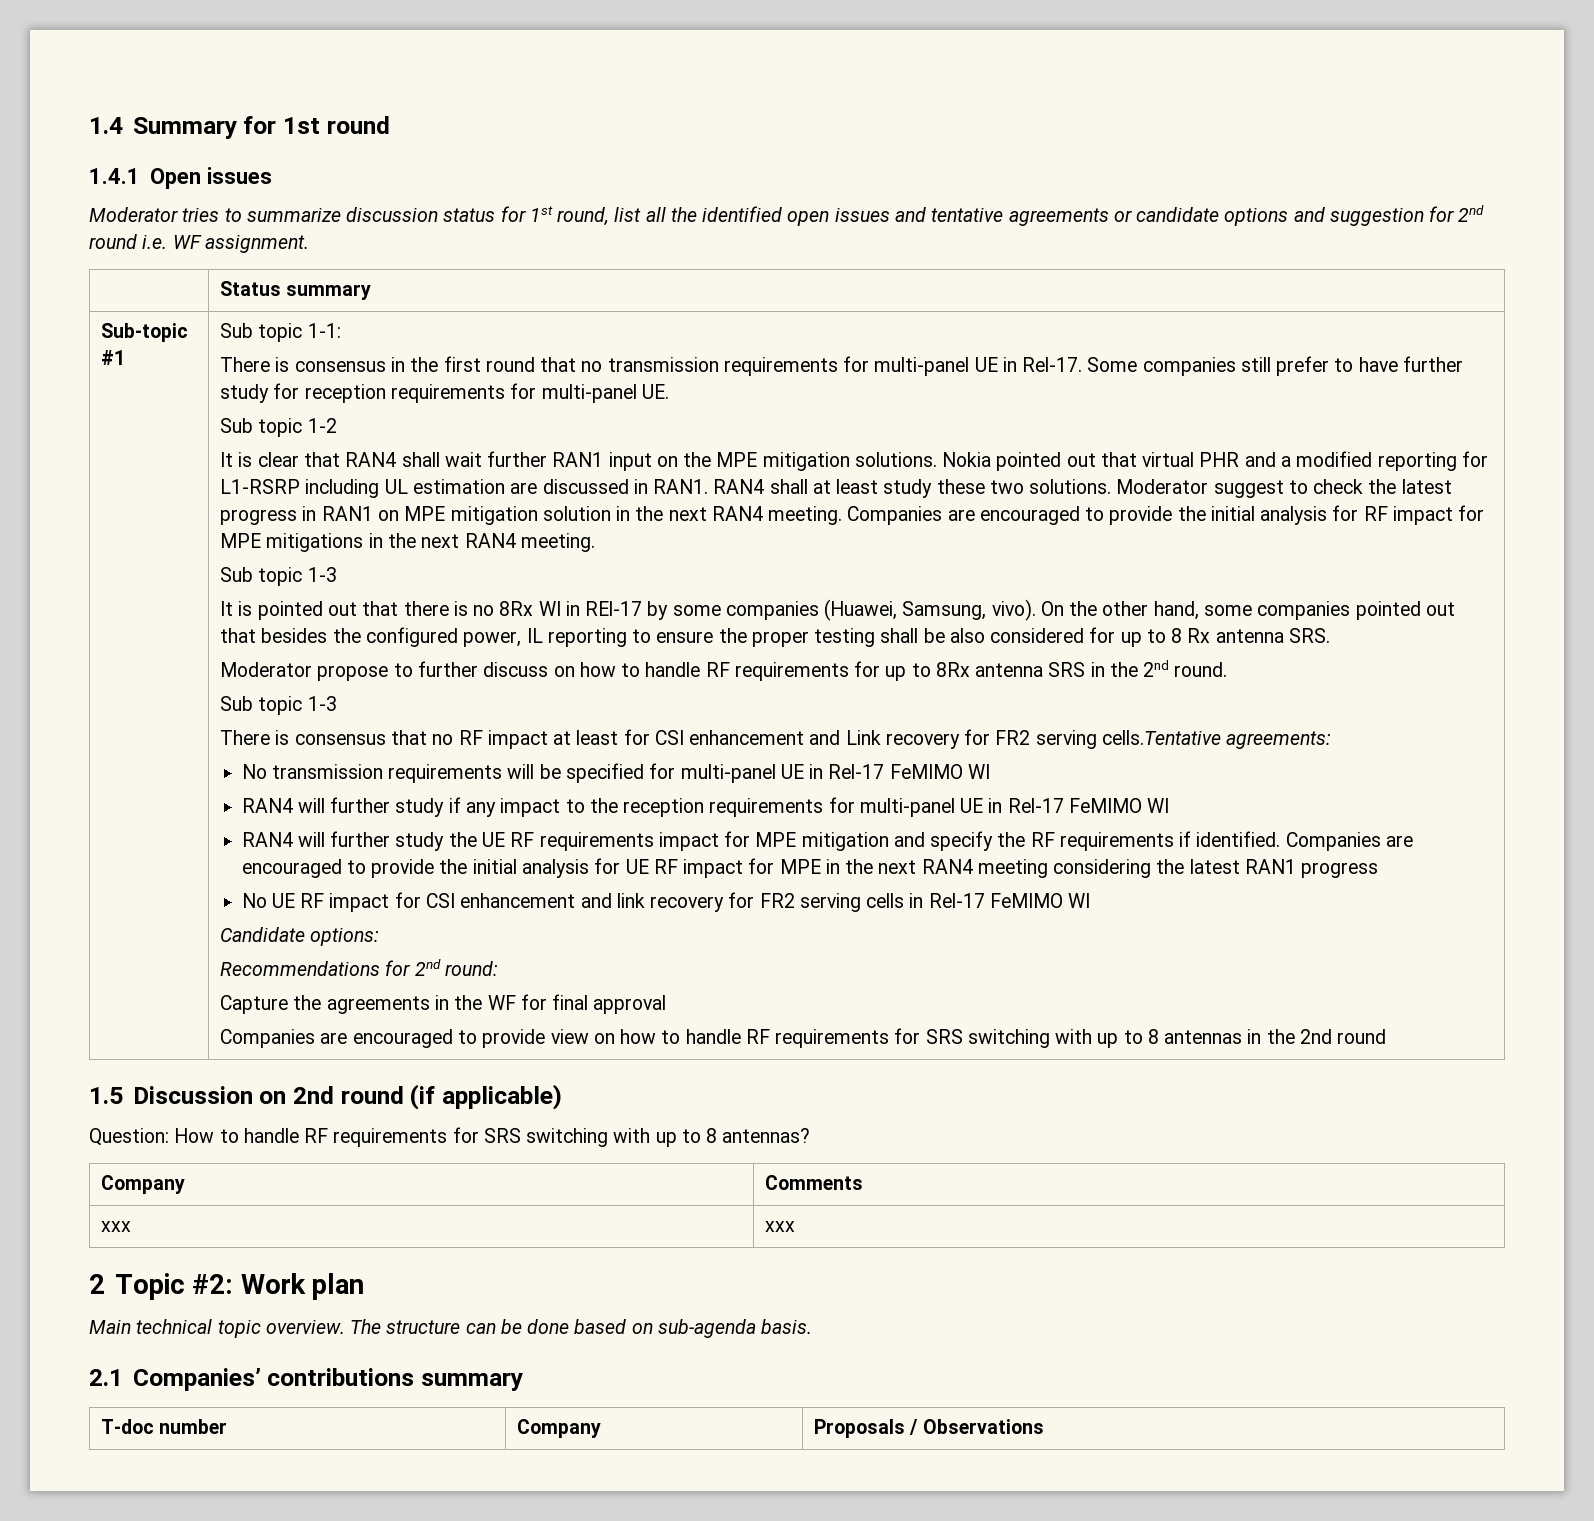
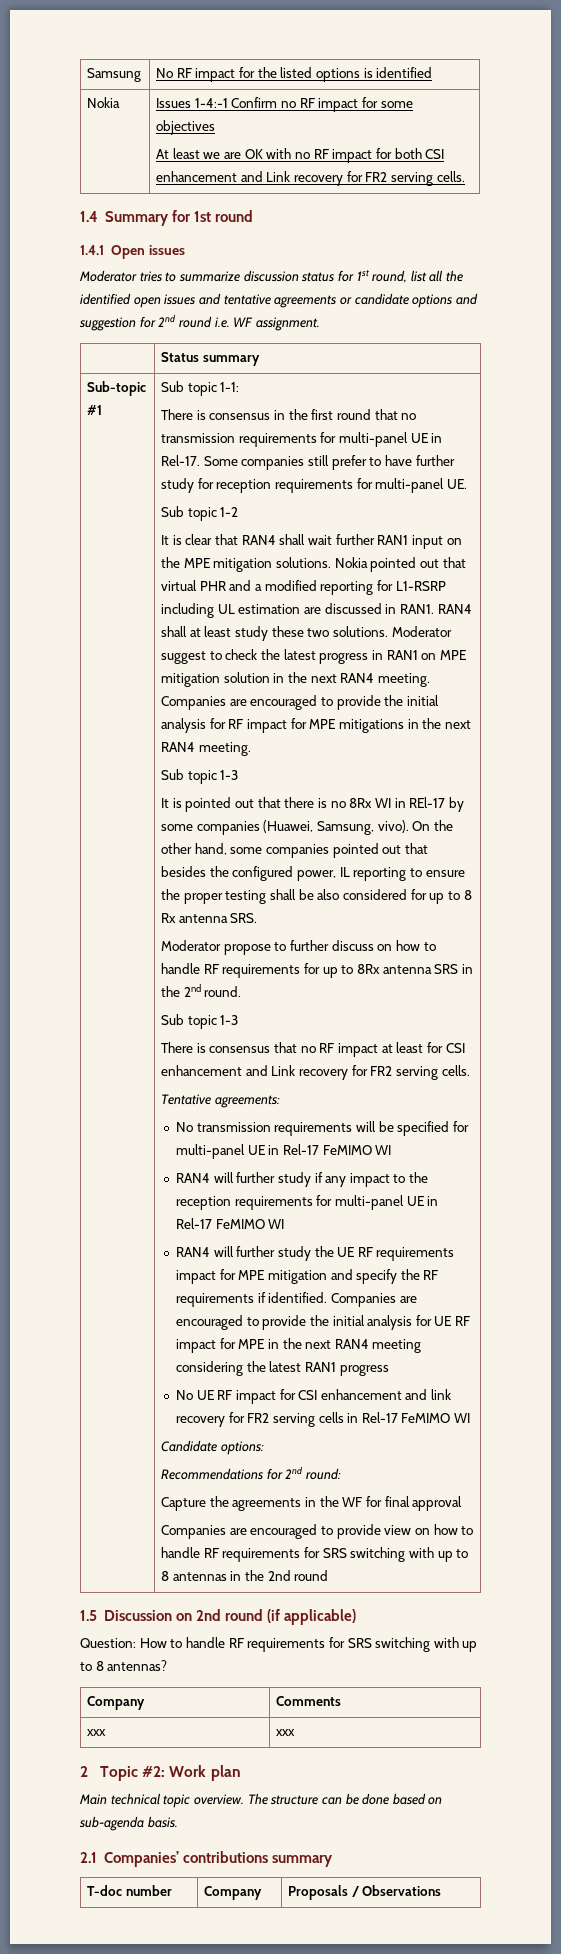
(89, 125) none -> [87,68,142,82] [156,67,433,82] [87,97,121,108] [156,97,413,112] [156,120,216,135] [156,148,445,163] [156,171,465,186] Samsung | No RF impact for the listed options is identified // Nokia | Issues 1-4:-1 Confirm no RF impact for some objectives // At least we are OK with no RF impact for both CSI enhancement and Link recovery for FR2 serving cells. //
[1101,730,1221,745] cells.Tentative -> [441,1065,470,1076] [161,1094,212,1105] cells. // Tentative

